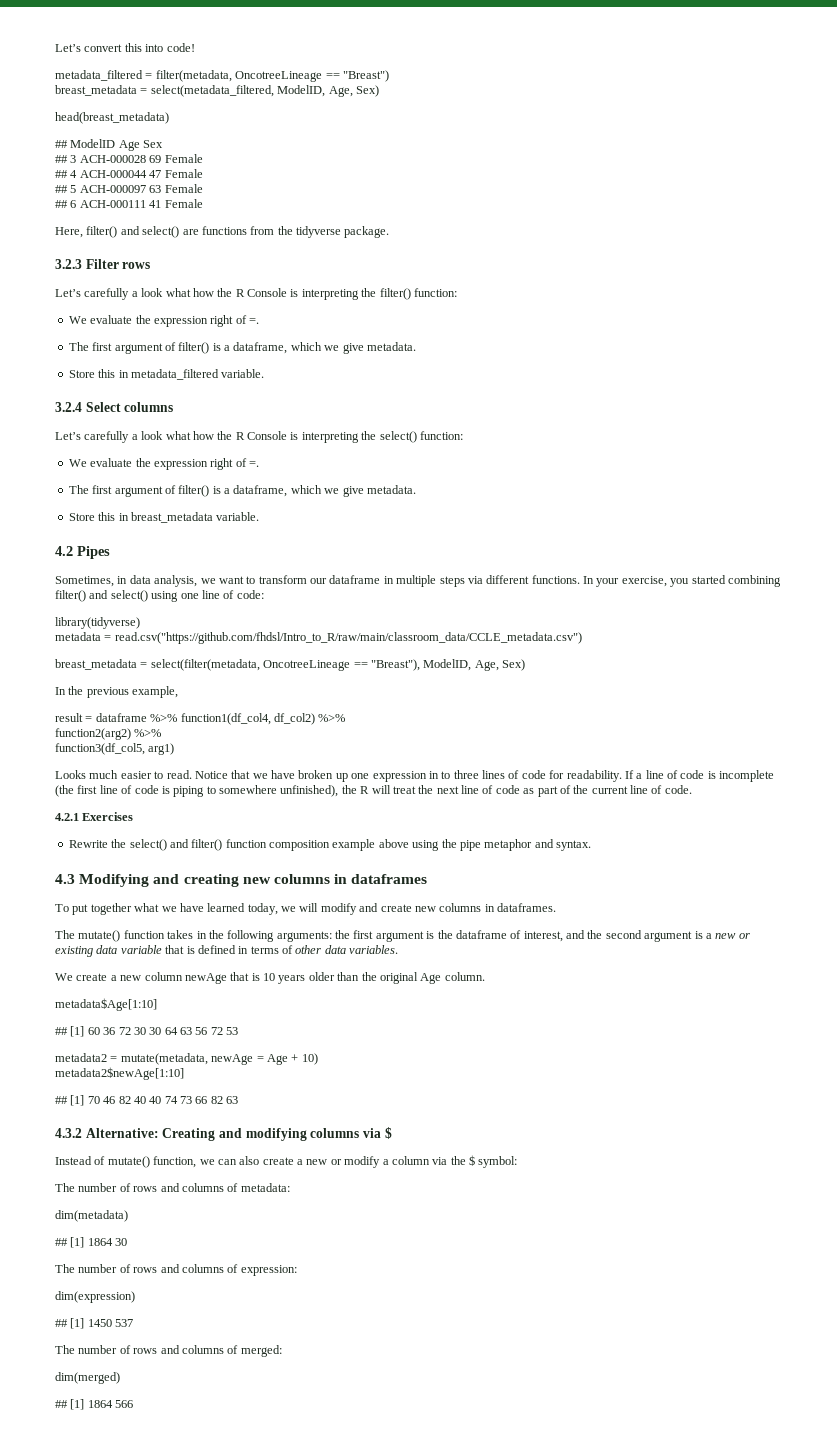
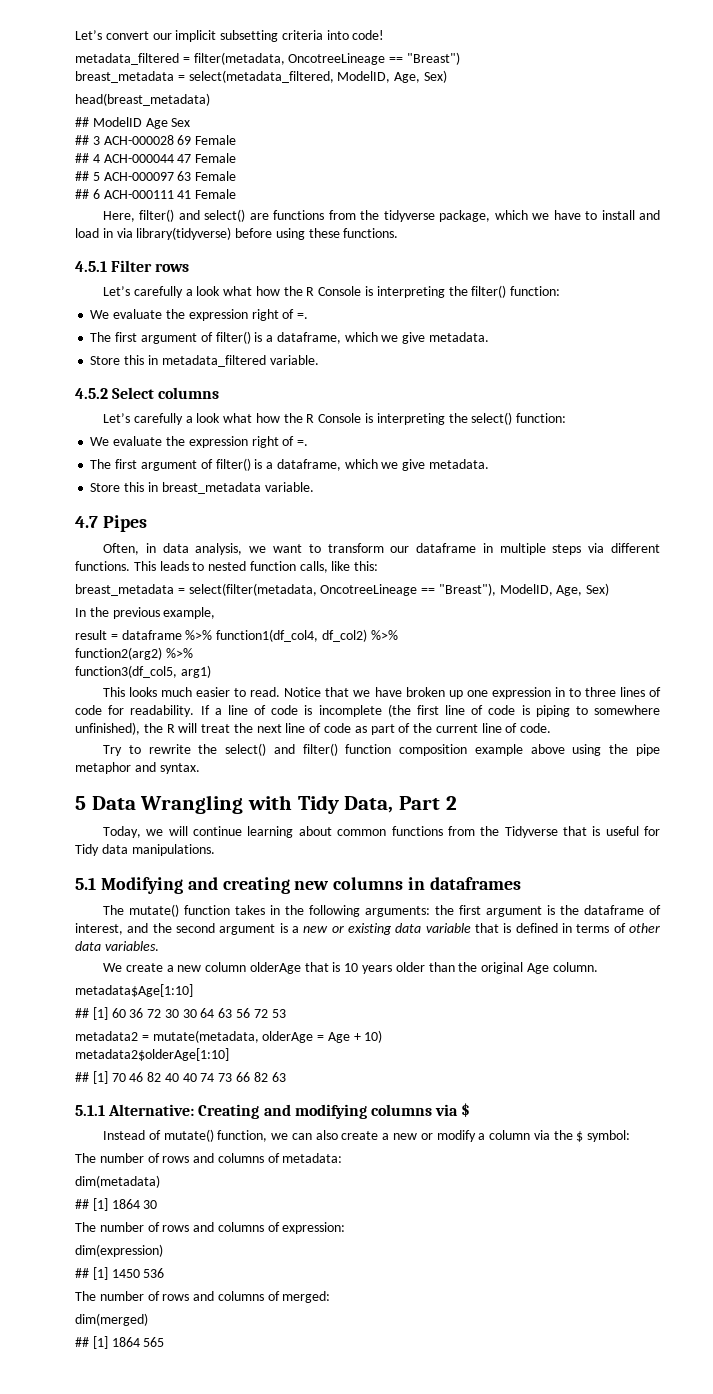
[124,43,142,52] this -> [152,30,323,42] our implicit subsetting criteria
[344,226,390,238] [55,259,82,269] package. // 3.2.3 -> [439,210,660,222] [75,227,399,240] [75,261,107,272] package, which we have to install and load in via library(tidyverse) before using these functions. // 4.5.1
[55,402,82,412] 3.2.4 -> [75,388,108,399] 4.5.2
[55,546,73,556] 4.2 -> [75,516,98,528] 4.7
[55,576,114,587] Sometimes, -> [103,543,140,555] Often,
[583,575,781,587] [55,590,264,602] [55,617,140,629] [55,632,582,644] In your exercise, you started combining filter() and select() using one line of code: // library(tidyverse) // metadata = read.csv("https://github.com/fhdsl/Intro_to_R/raw/main/classroom_data/CCLE_metadata.csv") -> [133,561,379,573] This leads to nested function calls, like this:
[55,770,86,779] Looks -> [103,687,158,697] This looks
[55,812,134,821] [68,840,108,848] 4.2.1 Exercises // Rewrite -> [103,744,191,756] Try to rewrite
[55,874,75,884] 4.3 -> [75,795,457,814] [103,826,660,838] [75,844,215,856] [75,877,96,890] 5 Data Wrangling with Tidy Data, Part 2 // Today, we will continue learning about common functions from the Tidyverse that is useful for Tidy data manipulations. // 5.1
[55,903,556,915] // To put together what we have learned today, we will modify and create new columns in dataframes. -> (522, 883) none
[184,973,227,984] newAge -> [249,962,301,974] olderAge
[211,1054,254,1065] newAge -> [262,1031,314,1043] olderAge
[55,1067,184,1080] metadata2$newAge[1:10] -> [75,1048,229,1061] metadata2$olderAge[1:10]
[55,1128,82,1138] 4.3.2 -> [75,1105,105,1116] 5.1.1
[115,1319,134,1327] 537 -> [143,1268,165,1278] 536
[115,1400,134,1408] 566 -> [143,1337,165,1347] 565

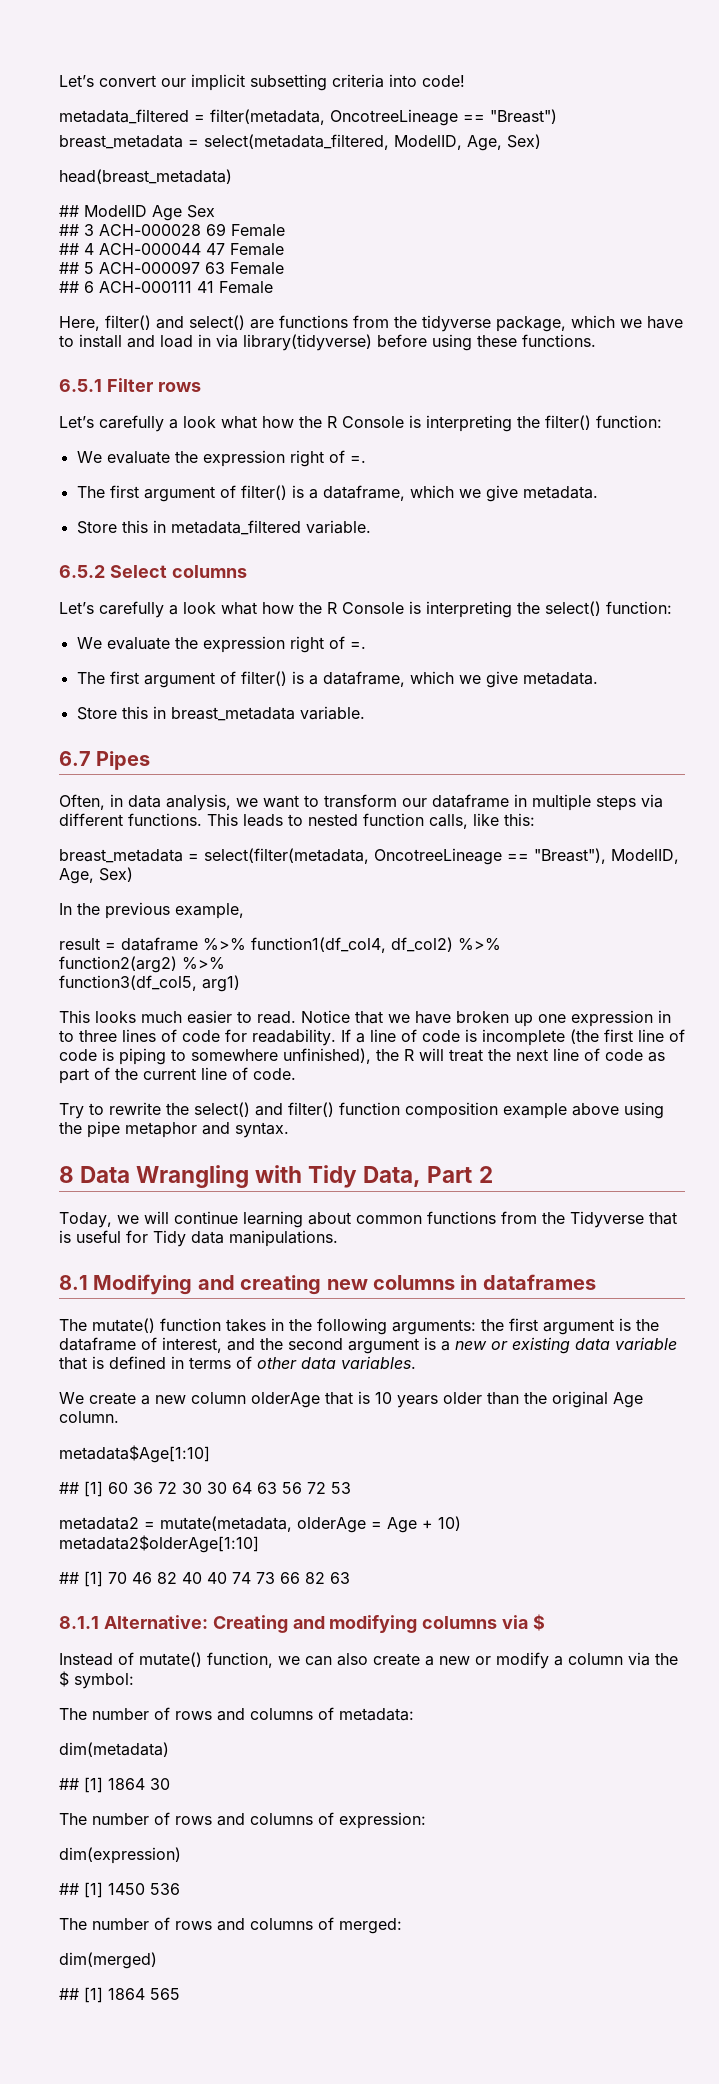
[75,261,107,272] 4.5.1 -> [59,379,102,392] 6.5.1
[75,388,108,399] 4.5.2 -> [59,565,105,578] 6.5.2
[75,516,98,528] 4.7 -> [59,751,91,766] 6.7
[75,796,86,810] 5 -> [59,1166,74,1183] 8
[75,877,96,890] 5.1 -> [59,1275,88,1290] 8.1
[75,1105,105,1116] 5.1.1 -> [59,1616,99,1629] 8.1.1

